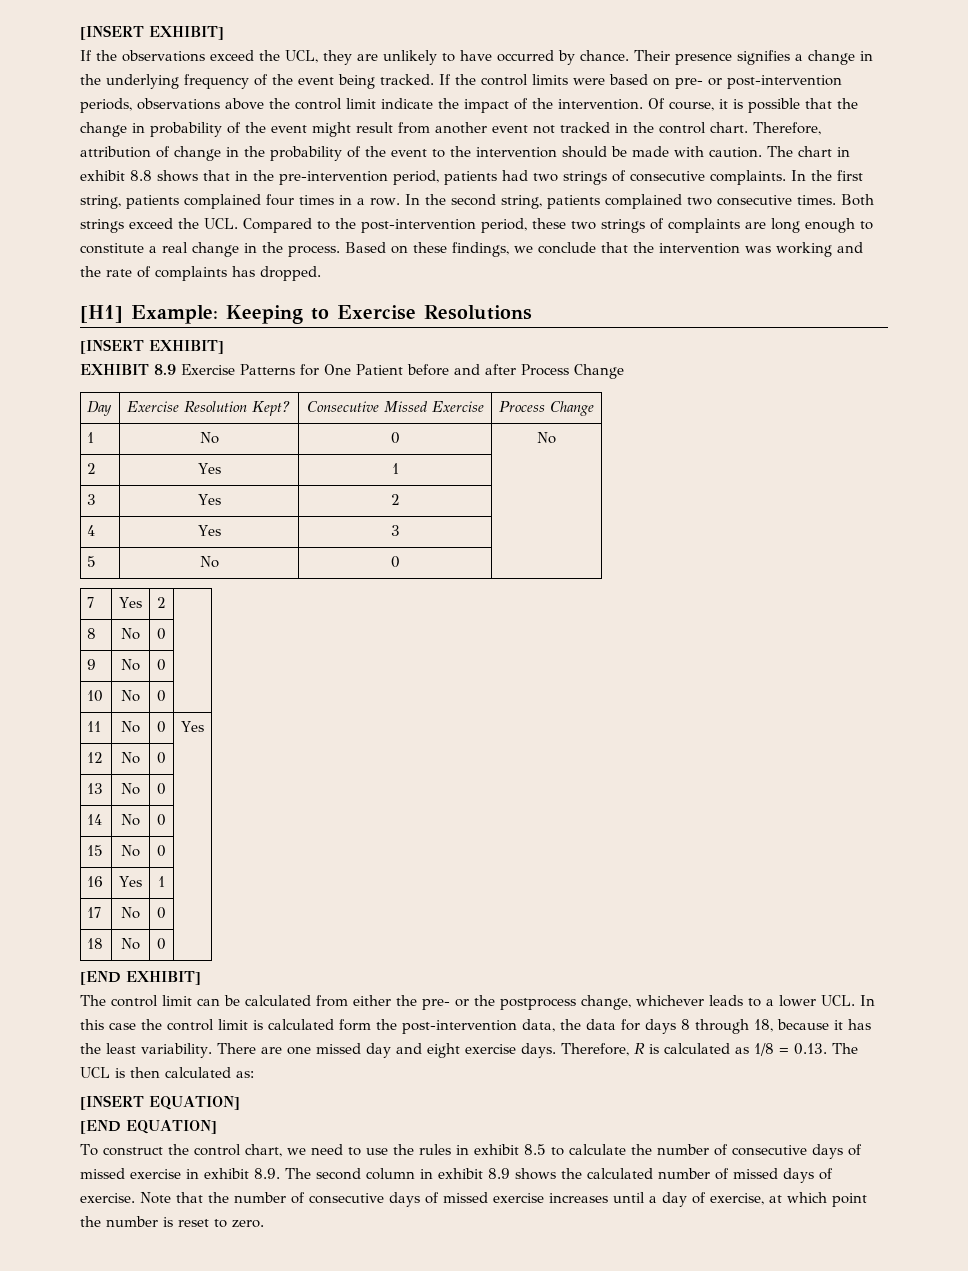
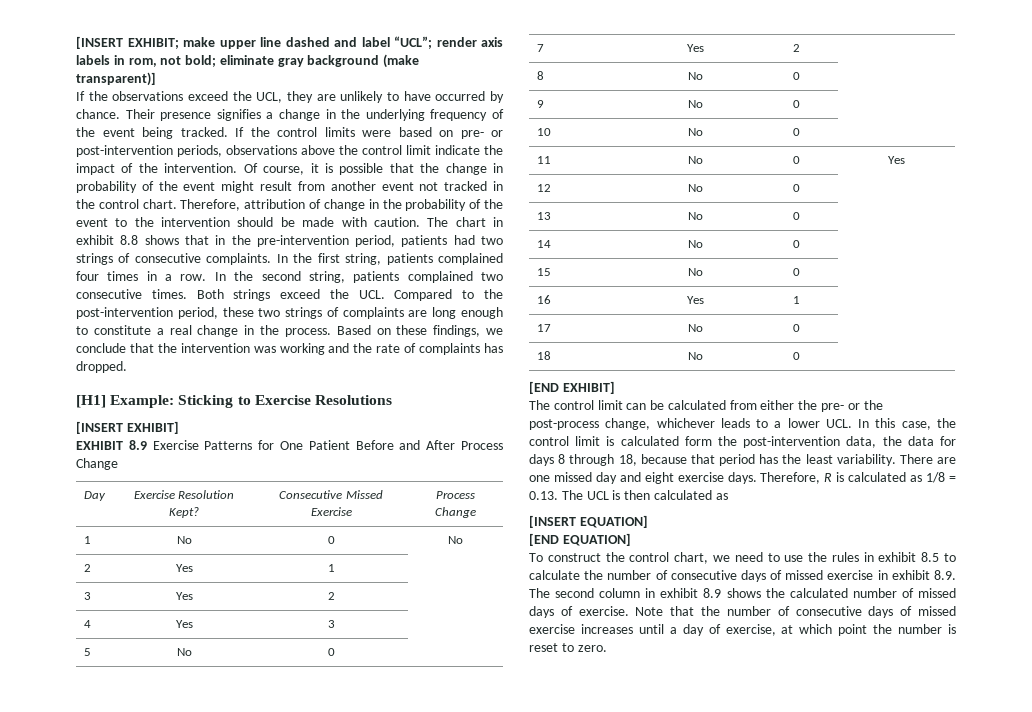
[80,25,224,40] [INSERT EXHIBIT] -> [76,36,503,49] [76,54,420,68] [76,72,156,86] [INSERT EXHIBIT; make upper line dashed and label “UCL”; render axis labels in rom, not bold; eliminate gray background (make transparent)]
[226,305,303,324] Keeping -> [178,395,234,408] Sticking
[407,364,516,376] before and after -> [355,440,456,450] Before and After
[500,998,576,1010] postprocess -> [529,419,599,430] post-process
[109,1022,136,1030] case -> [901,421,931,430] case,
[834,1020,843,1030] it -> [690,454,755,466] that period
[236,1071,254,1078] as: -> [715,493,728,500] as

